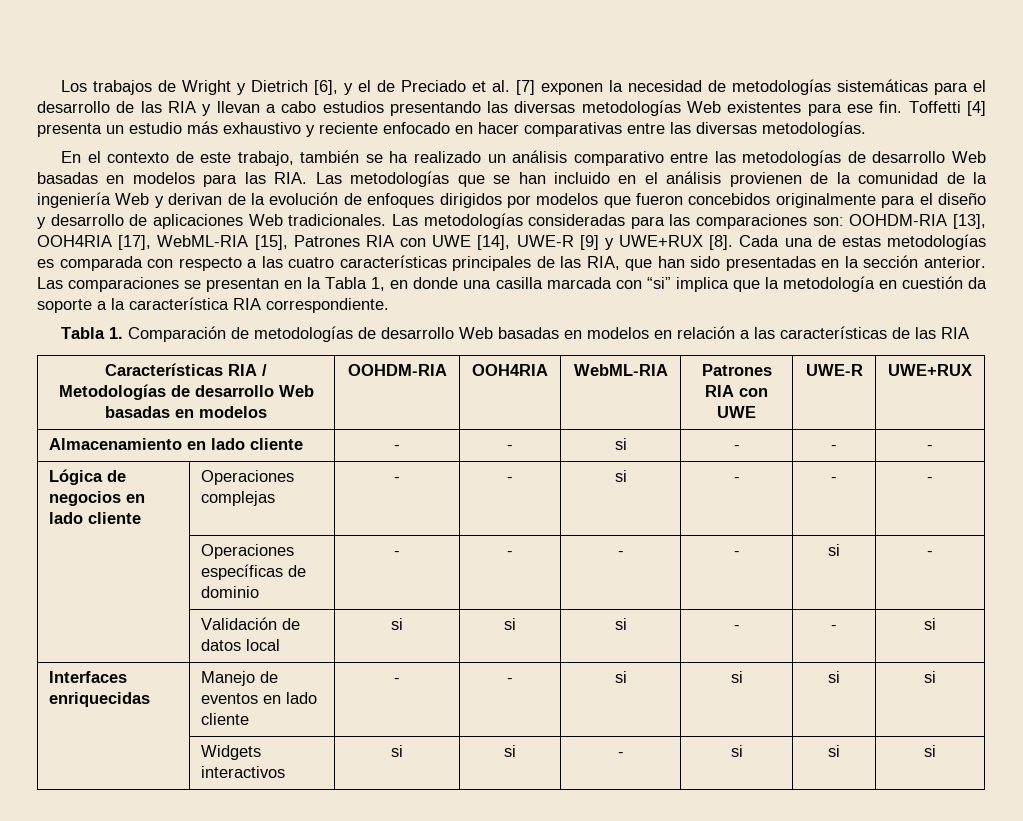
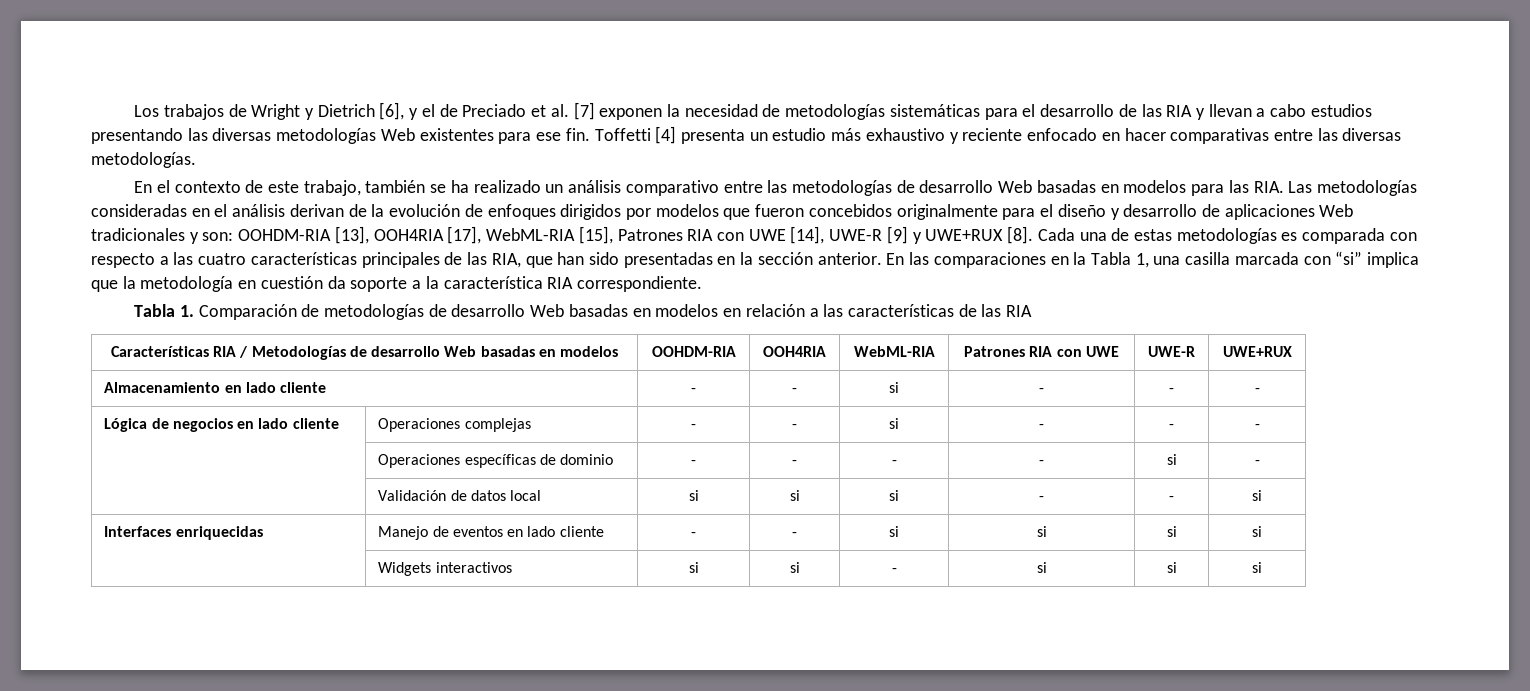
[457,171,988,187] [37,192,164,208] que se han incluido en el análisis provienen de la comunidad de la ingeniería Web y -> [91,204,286,217] consideradas en el análisis
[288,213,808,229] tradicionales. Las metodologías consideradas para las comparaciones -> [91,228,199,244] tradicionales y
[37,277,280,292] Las comparaciones se presentan -> [886,252,1046,268] En las comparaciones
[390,277,459,289] en donde -> (1149, 260) none

